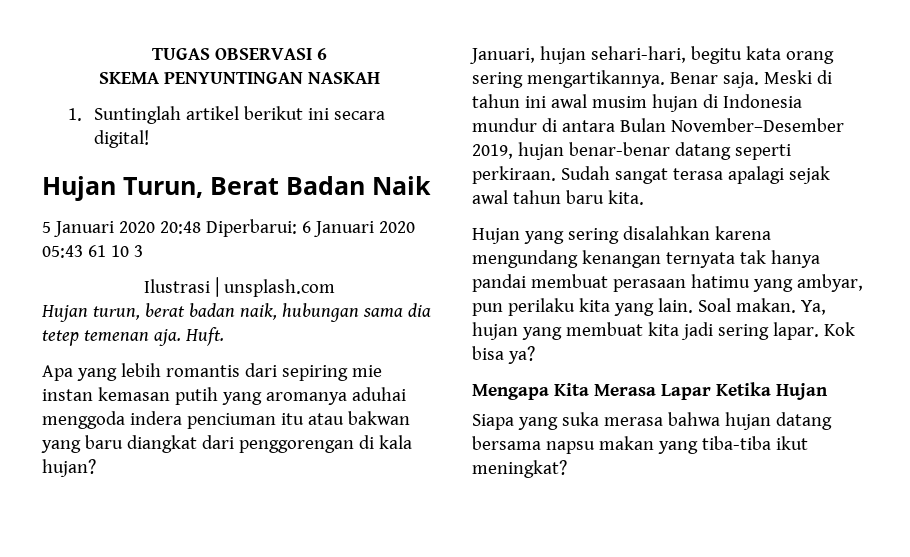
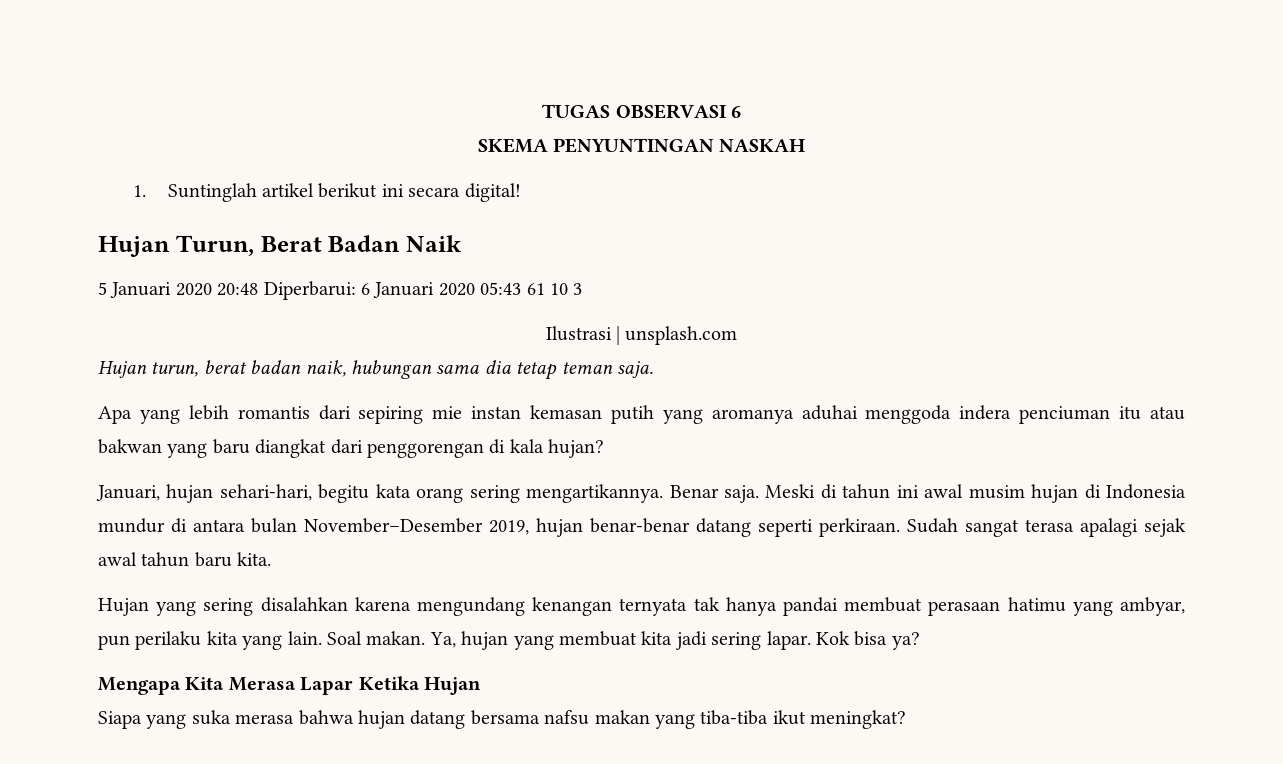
[42,327,224,346] tetep temenan aja. Huft. -> [516,361,653,380] tetap teman saja.
[619,118,666,132] Bulan -> [251,518,297,533] bulan
[545,441,595,454] napsu -> [544,710,590,725] nafsu

